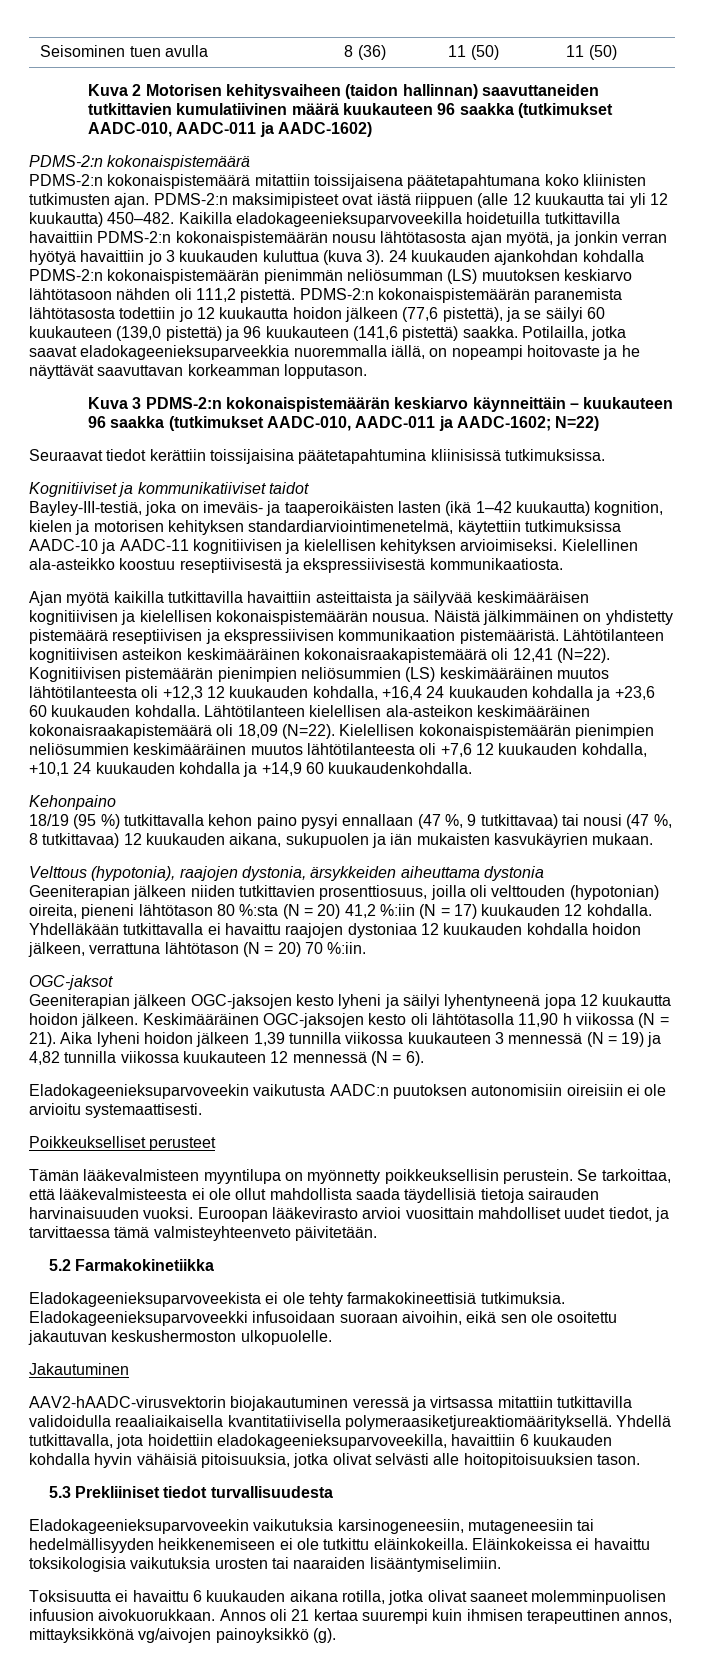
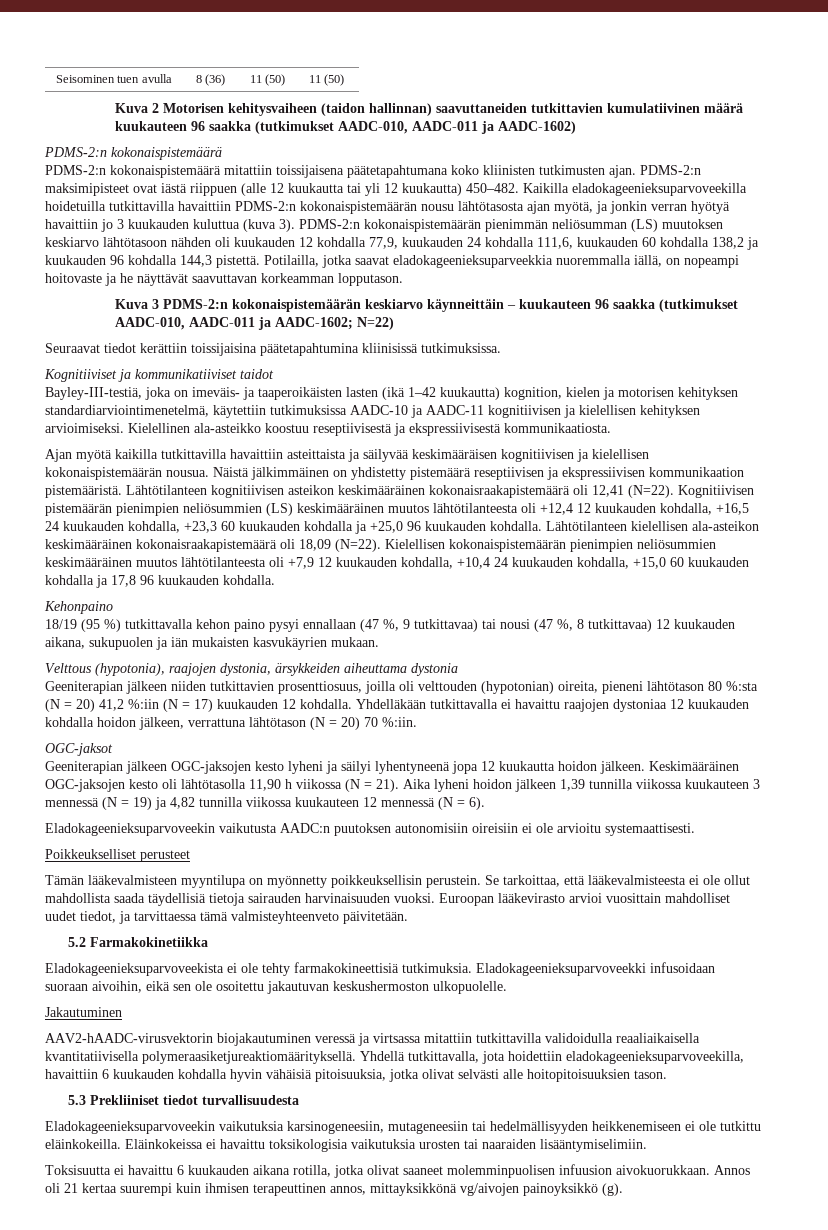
[388,250,644,265] 24 kuukauden ajankohdan kohdalla -> (295, 225) none
[195,288,623,303] [29,307,605,322] [29,326,518,341] 111,2 pistettä. PDMS-2:n kokonaispistemäärän paranemista lähtötasosta todettiin jo 12 kuukautta hoidon jälkeen (77,6 pistettä), ja se säilyi 60 kuukauteen (139,0 pistettä) ja 96 kuukauteen (141,6 pistettä) saakka. -> [234,237,759,250] [45,255,260,268] kuukauden 12 kohdalla 77,9, kuukauden 24 kohdalla 111,6, kuukauden 60 kohdalla 138,2 ja kuukauden 96 kohdalla 144,3 pistettä.
[162,686,655,701] [29,705,47,717] +12,3 12 kuukauden kohdalla, +16,4 24 kuukauden kohdalla ja +23,6 60 -> [540,503,749,515] [45,521,421,534] +12,4 12 kuukauden kohdalla, +16,5 24 kuukauden kohdalla, +23,3 60 kuukauden kohdalla ja +25,0 96
[440,743,647,757] [29,762,473,777] +7,6 12 kuukauden kohdalla, +10,1 24 kuukauden kohdalla ja +14,9 60 kuukaudenkohdalla. -> [288,557,749,569] [45,575,275,588] +7,9 12 kuukauden kohdalla, +10,4 24 kuukauden kohdalla, +15,0 60 kuukauden kohdalla ja 17,8 96 kuukauden kohdalla.

